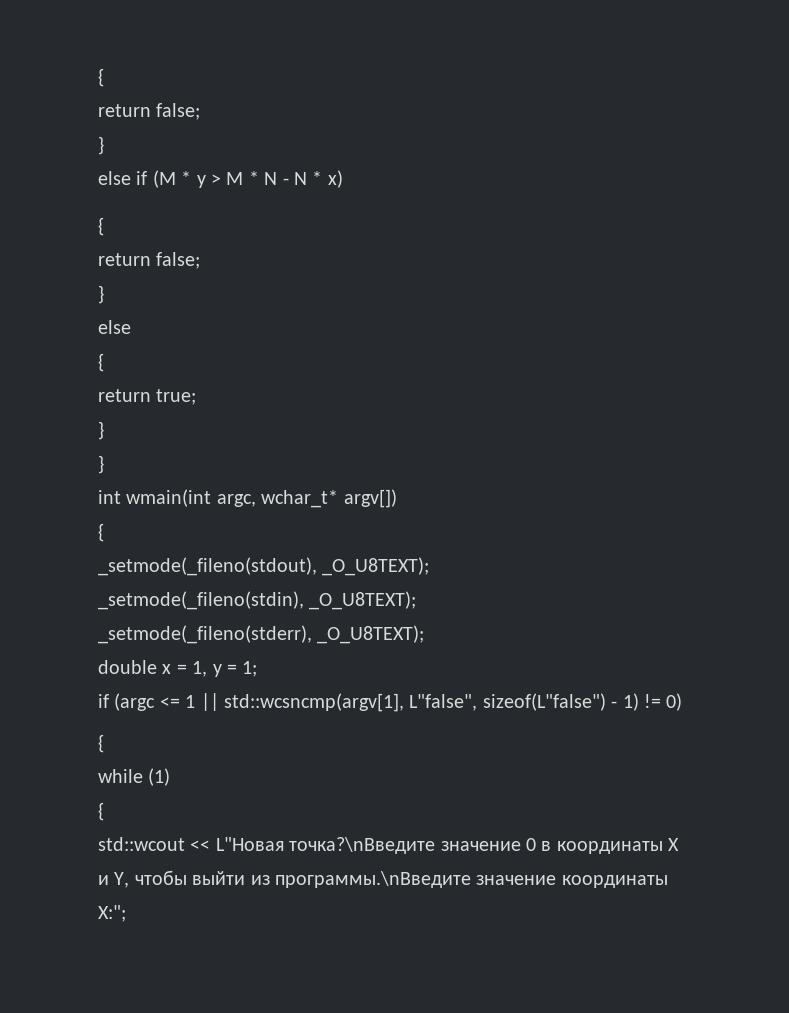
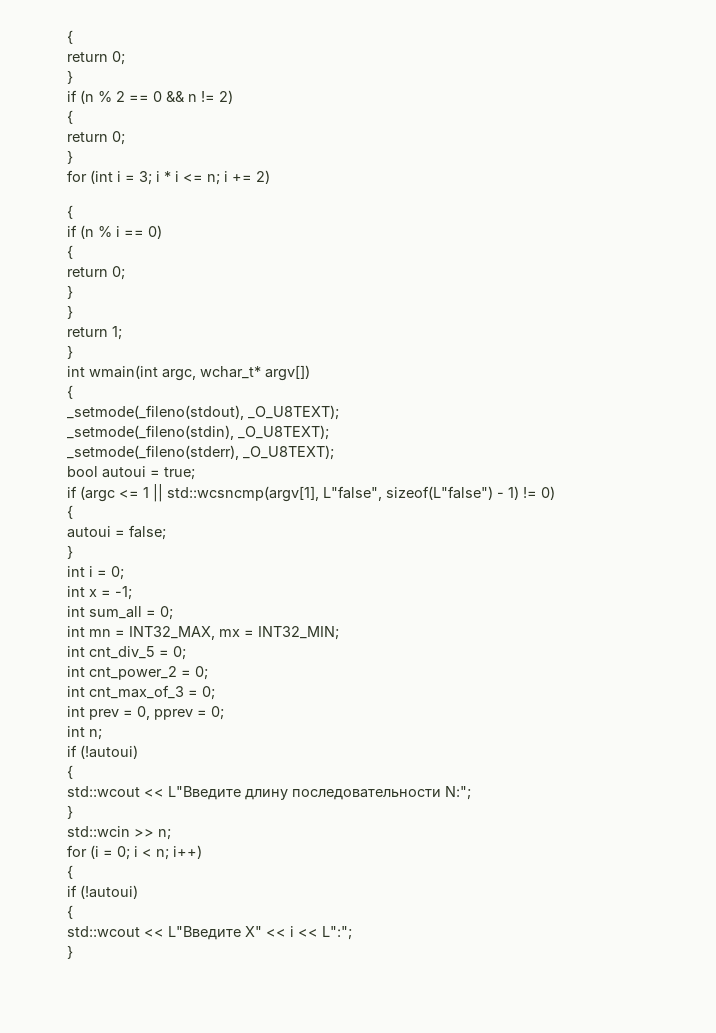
[98,68,104,87] [98,103,201,120] [98,136,104,155] [98,170,343,188] [98,217,104,236] [98,252,201,269] [98,285,104,304] [98,320,131,334] [98,353,104,372] [98,389,197,405] { // return false; // } // else if (M * y > M * N - N * x) // { // return false; // } // else // { // return true; -> [67,30,73,44] [67,51,125,65] [67,70,73,84] [67,90,233,104] [67,110,73,124] [67,131,125,145] [67,150,73,164] [67,170,270,185] [67,205,73,219] [67,225,162,239] [67,245,73,259] [67,266,125,280] { // return 0; // } // if (n % 2 == 0 && n != 2) // { // return 0; // } // for (int i = 3; i * i <= n; i += 2) // { // if (n % i == 0) // { // return 0;
(104, 464) none -> [67,326,122,340] [67,345,73,359] // return 1; // }
[98,660,258,677] double x = 1, y = 1; -> [67,466,195,480] bool autoui = true;
[98,768,171,786] [98,802,104,821] [98,837,680,854] [98,870,668,888] [98,905,126,922] while (1) // { // std::wcout << L"Новая точка?\nВведите значение 0 в координаты X и Y, чтобы выйти из программы.\nВведите значение координаты X:"; -> [67,525,166,540] [67,545,73,559] [67,566,124,580] [67,586,132,600] [67,606,173,620] [67,626,339,640] [67,646,186,660] [67,666,208,680] [67,685,215,700] [67,706,224,720] [67,726,102,740] [67,745,138,759] [67,765,73,779] [67,786,471,800] [67,805,73,819] [67,826,171,840] [67,845,202,860] [67,865,73,879] [67,885,138,899] [67,905,73,919] [67,926,352,940] [67,945,73,959] autoui = false; // } // int i = 0; // int x = -1; // int sum_all = 0; // int mn = INT32_MAX, mx = INT32_MIN; // int cnt_div_5 = 0; // int cnt_power_2 = 0; // int cnt_max_of_3 = 0; // int prev = 0, pprev = 0; // int n; // if (!autoui) // { // std::wcout << L"Введите длину последовательности N:"; // } // std::wcin >> n; // for (i = 0; i < n; i++) // { // if (!autoui) // { // std::wcout << L"Введите X" << i << L":"; // }

